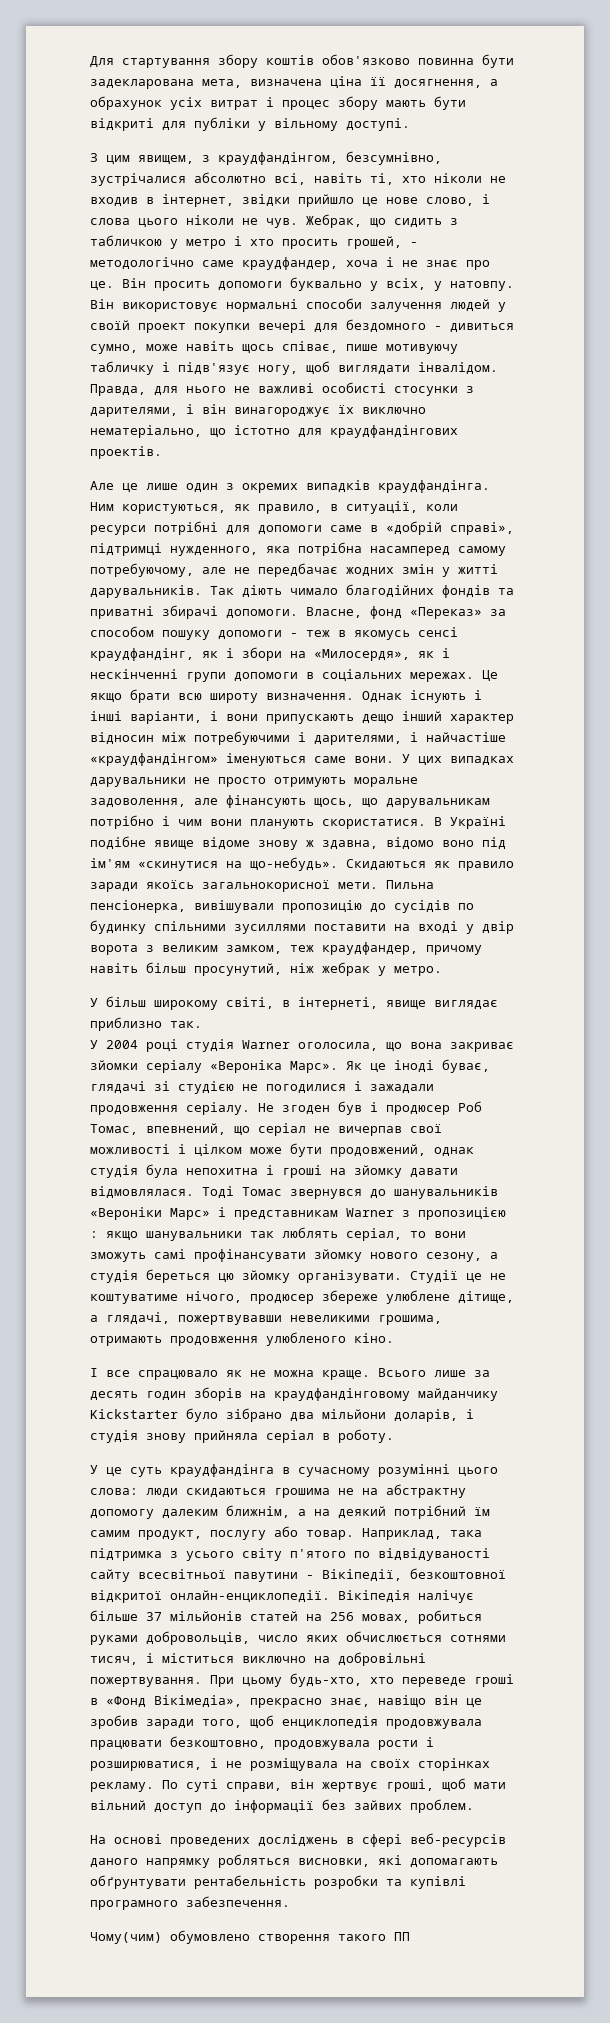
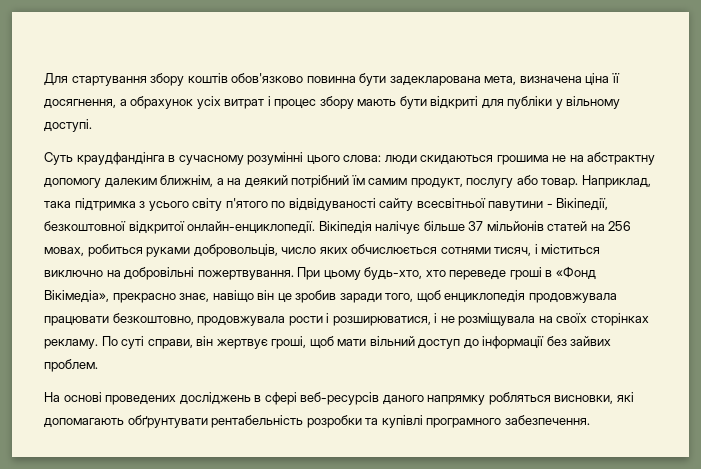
[90,151,442,165] [90,172,506,186] [90,194,490,207] [90,214,458,228] [90,235,418,249] [90,257,490,270] [90,277,514,291] [90,298,506,312] [90,319,514,333] [90,341,458,354] [90,361,498,375] [90,382,474,396] [90,404,426,417] [90,425,458,438] [90,446,162,459] [90,480,490,493] [90,501,458,514] [90,521,514,535] [90,542,506,556] [90,563,498,577] [90,584,514,598] [90,605,506,619] [90,626,458,640] [90,647,450,661] [90,669,498,682] [90,689,482,703] [90,711,514,724] [90,731,506,745] [90,753,514,766] [90,777,418,787] [90,795,490,808] [90,815,506,829] [90,836,506,850] [90,857,514,871] [90,880,434,892] [90,900,474,913] [90,920,514,934] [90,942,482,955] [90,962,442,976] [90,996,498,1010] [90,1017,202,1031] [90,1039,514,1052] [90,1059,490,1073] [90,1081,434,1094] [90,1101,482,1115] [90,1123,442,1136] [90,1143,474,1157] [90,1164,458,1178] [90,1186,498,1199] [90,1207,506,1220] [90,1227,466,1241] [90,1249,498,1262] [90,1269,506,1283] [90,1290,514,1304] [90,1312,442,1325] [90,1332,394,1346] [90,1368,490,1380] [90,1387,498,1401] [90,1408,474,1422] [90,1429,394,1443] [90,1465,162,1477] З цим явищем, з краудфандінгом, безсумнівно, зустрічалися абсолютно всі, навіть ті, хто ніколи не входив в інтернет, звідки прийшло це нове слово, і слова цього ніколи не чув. Жебрак, що сидить з табличкою у метро і хто просить грошей, - методологічно саме краудфандер, хоча і не знає про це. Він просить допомоги буквально у всіх, у натовпу. Він використовує нормальні способи залучення людей у своїй проект покупки вечері для бездомного - дивиться сумно, може навіть щось співає, пише мотивуючу табличку і підв'язує ногу, щоб виглядати інвалідом. Правда, для нього не важливі особисті стосунки з дарителями, і він винагороджує їх виключно нематеріально, що істотно для краудфандінгових проектів. // Але це лише один з окремих випадків краудфандінга. Ним користуються, як правило, в ситуації, коли ресурси потрібні для допомоги саме в «добрій справі», підтримці нужденного, яка потрібна насамперед самому потребуючому, але не передбачає жодних змін у житті дарувальників. Так діють чимало благодійних фондів та приватні збирачі допомоги. Власне, фонд «Переказ» за способом пошуку допомоги - теж в якомусь сенсі краудфандінг, як і збори на «Милосердя», як і нескінченні групи допомоги в соціальних мережах. Це якщо брати всю широту визначення. Однак існують і інші варіанти, і вони припускають дещо інший характер відносин між потребуючими і дарителями, і найчастіше «краудфандінгом» іменуються саме вони. У цих випадках дарувальники не просто отримують моральне задоволення, але фінансують щось, що дарувальникам потрібно і чим вони планують скористатися. В Україні подібне явище відоме знову ж здавна, відомо воно під ім'ям «скинутися на що-небудь». Скидаються як правило заради якоїсь загальнокорисної мети. Пильна пенсіонерка, вивішували пропозицію до сусідів по будинку спільними зусиллями поставити на вході у двір ворота з великим замком, теж краудфандер, причому навіть більш просунутий, ніж жебрак у метро. // У більш широкому світі, в інтернеті, явище виглядає приблизно так. // У 2004 році студія Warner оголосила, що вона закриває зйомки серіалу «Вероніка Марс». Як це іноді буває, глядачі зі студією не погодилися і зажадали продовження серіалу. Не згоден був і продюсер Роб Томас, впевнений, що серіал не вичерпав свої можливості і цілком може бути продовжений, однак студія була непохитна і гроші на зйомку давати відмовлялася. Тоді Томас звернувся до шанувальників «Вероніки Марс» і представникам Warner з пропозицією : якщо шанувальники так люблять серіал, то вони зможуть самі профінансувати зйомку нового сезону, а студія береться цю зйомку організувати. Студії це не коштуватиме нічого, продюсер збереже улюблене дітище, а глядачі, пожертвувавши невеликими грошима, отримають продовження улюбленого кіно. // І все спрацювало як не можна краще. Всього лише за десять годин зборів на краудфандінговому майданчику Kickstarter було зібрано два мільйони доларів, і студія знову прийняла серіал в роботу. // У це суть -> [44,152,73,165] Суть
[90,1930,410,1944] // Чому(чим) обумовлено створення такого ПП -> (590, 420) none

